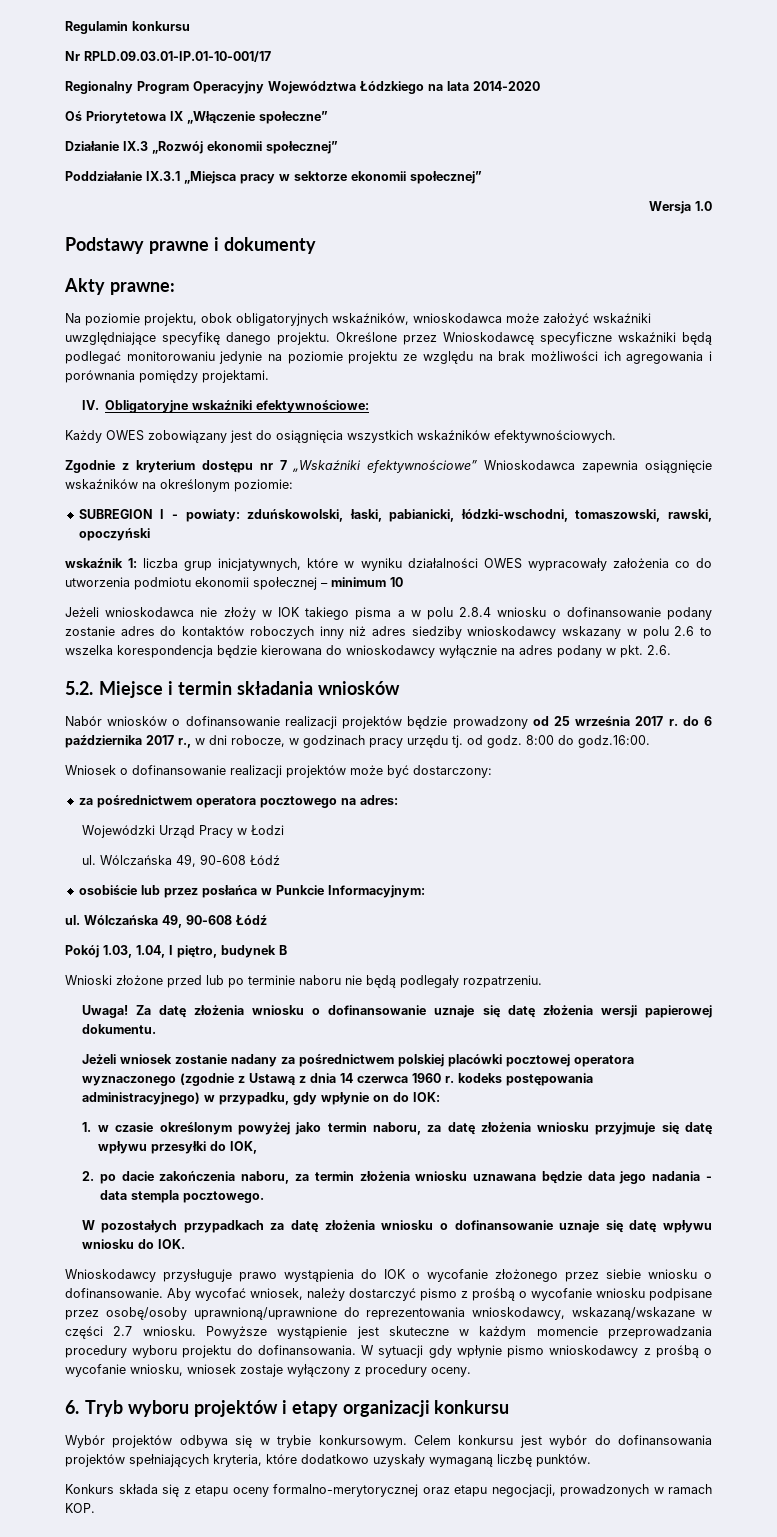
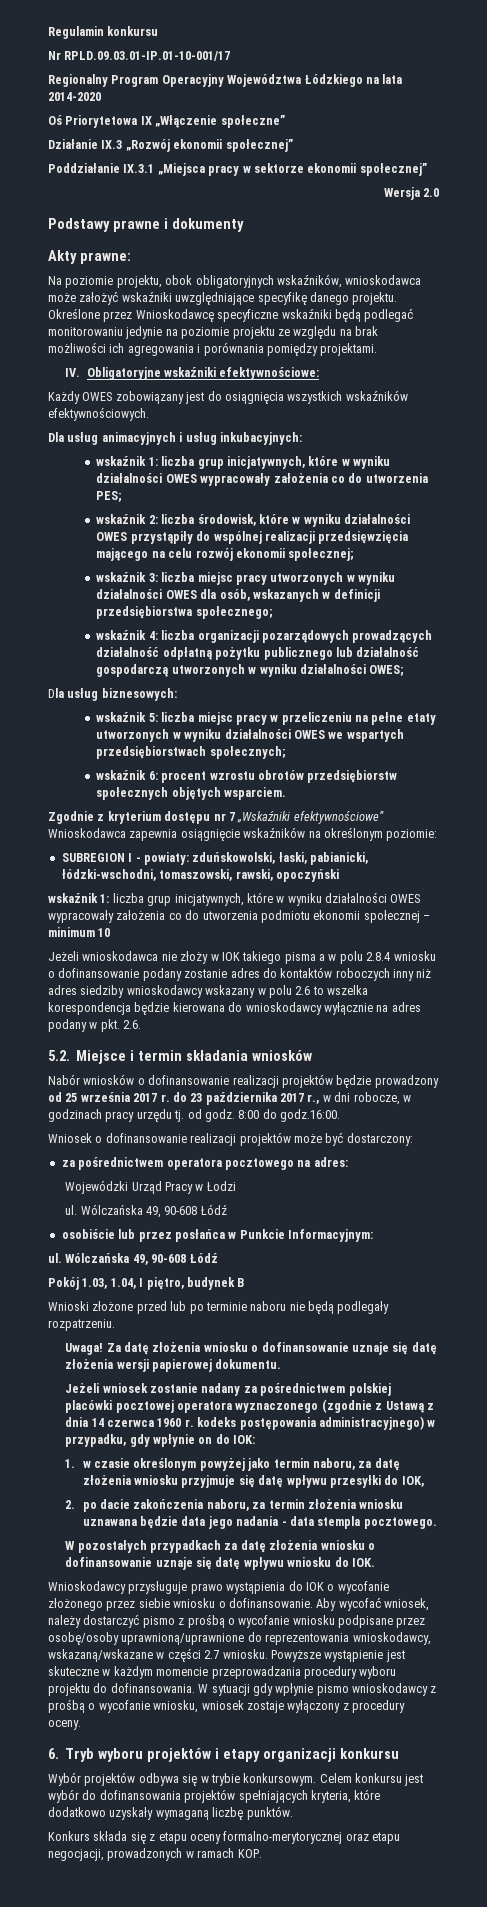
[695,201,712,211] 1.0 -> [423,188,439,197] 2.0
(616, 436) none -> [48,432,302,445] [96,456,391,469] [96,473,428,486] [96,491,123,502] [96,514,411,527] [96,531,409,544] [96,548,355,561] [96,572,396,585] [96,589,380,602] [96,606,273,619] [96,630,433,643] [96,647,420,660] [96,664,405,677] [48,688,177,701] [96,712,436,725] [96,729,404,742] [96,746,286,759] [96,770,398,783] [96,787,287,800] // Dla usług animacyjnych i usług inkubacyjnych: // wskaźnik 1: liczba grup inicjatywnych, które w wyniku działalności OWES wypracowały założenia co do utworzenia PES; // wskaźnik 2: liczba środowisk, które w wyniku działalności OWES przystąpiły do wspólnej realizacji przedsięwzięcia mającego na celu rozwój ekonomii społecznej; // wskaźnik 3: liczba miejsc pracy utworzonych w wyniku działalności OWES dla osób, wskazanych w definicji przedsiębiorstwa społecznego; // wskaźnik 4: liczba organizacji pozarządowych prowadzących działalność odpłatną pożytku publicznego lub działalność gospodarczą utworzonych w wyniku działalności OWES; // Dla usług biznesowych: // wskaźnik 5: liczba miejsc pracy w przeliczeniu na pełne etaty utworzonych w wyniku działalności OWES we wspartych przedsiębiorstwach społecznych; // wskaźnik 6: procent wzrostu obrotów przedsiębiorstw społecznych objętych wsparciem.
[703,716,712,726] 6 -> [190,1093,203,1102] 23

